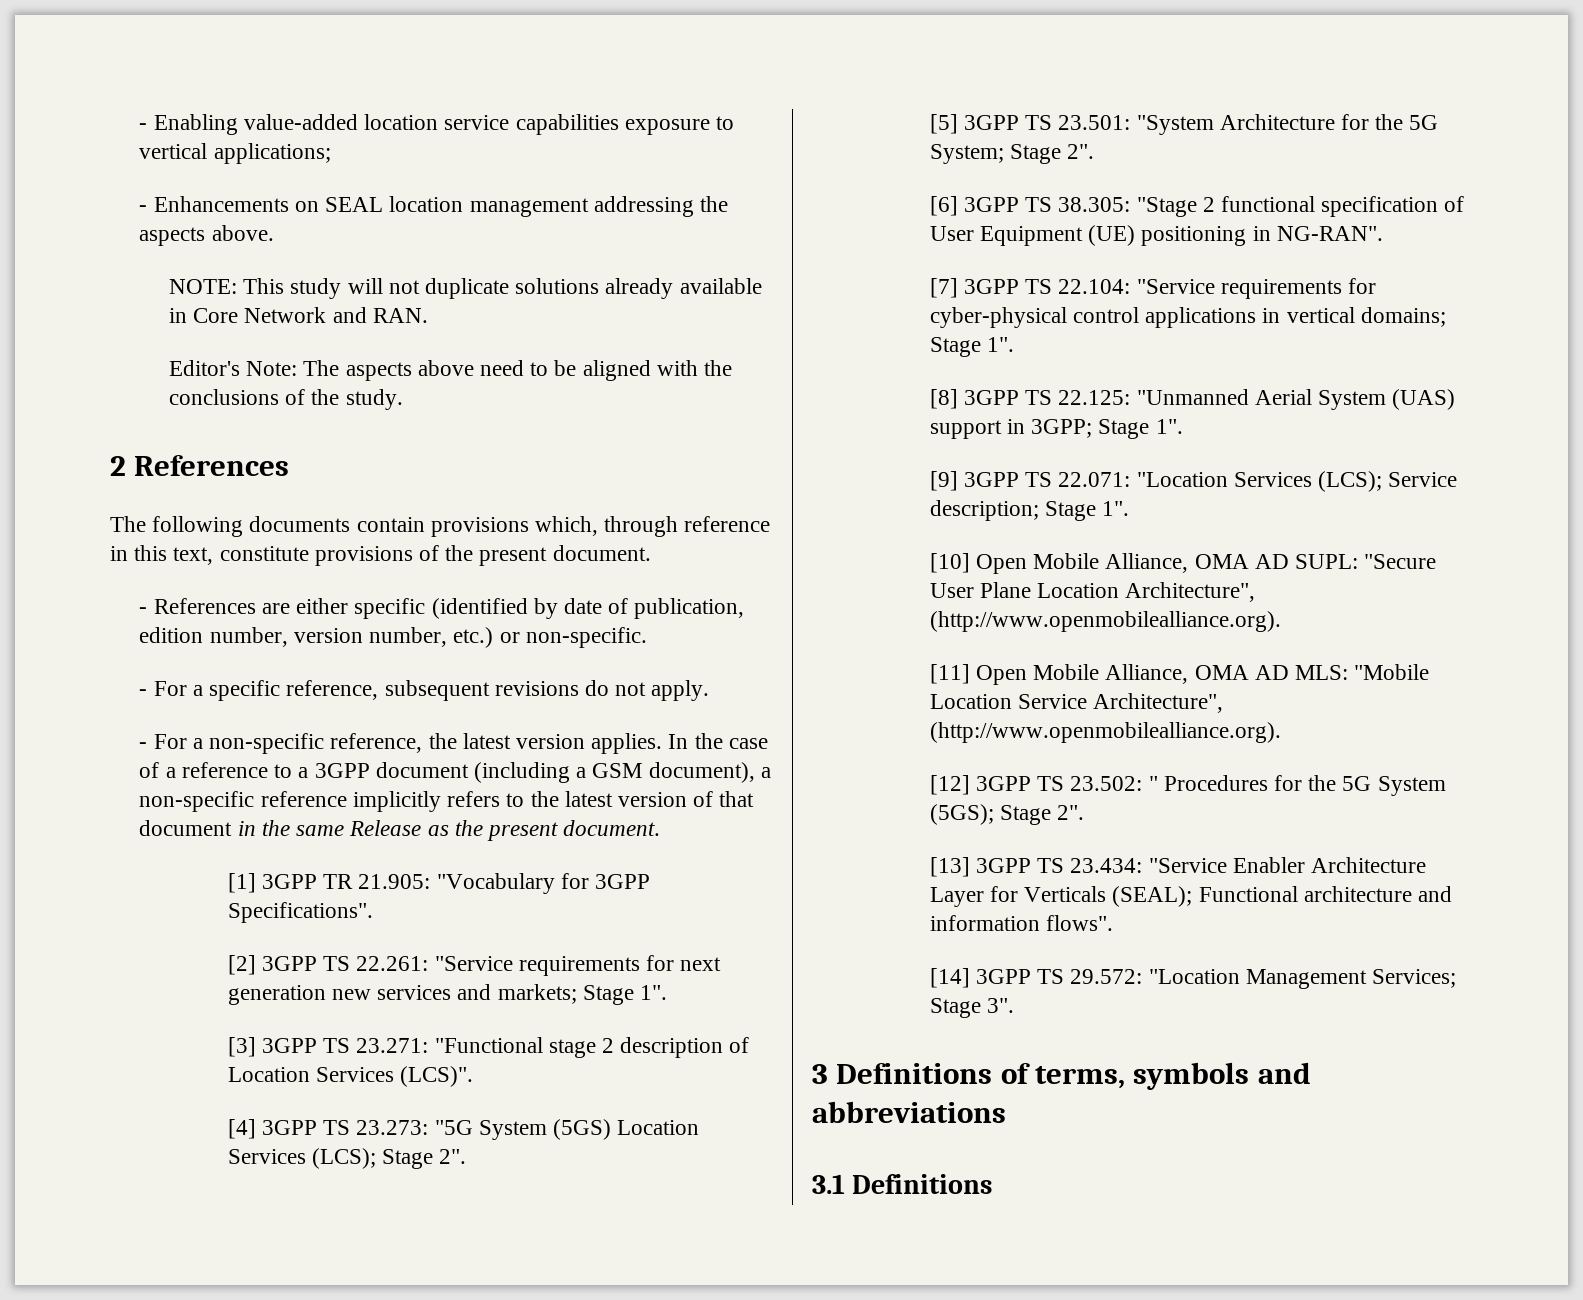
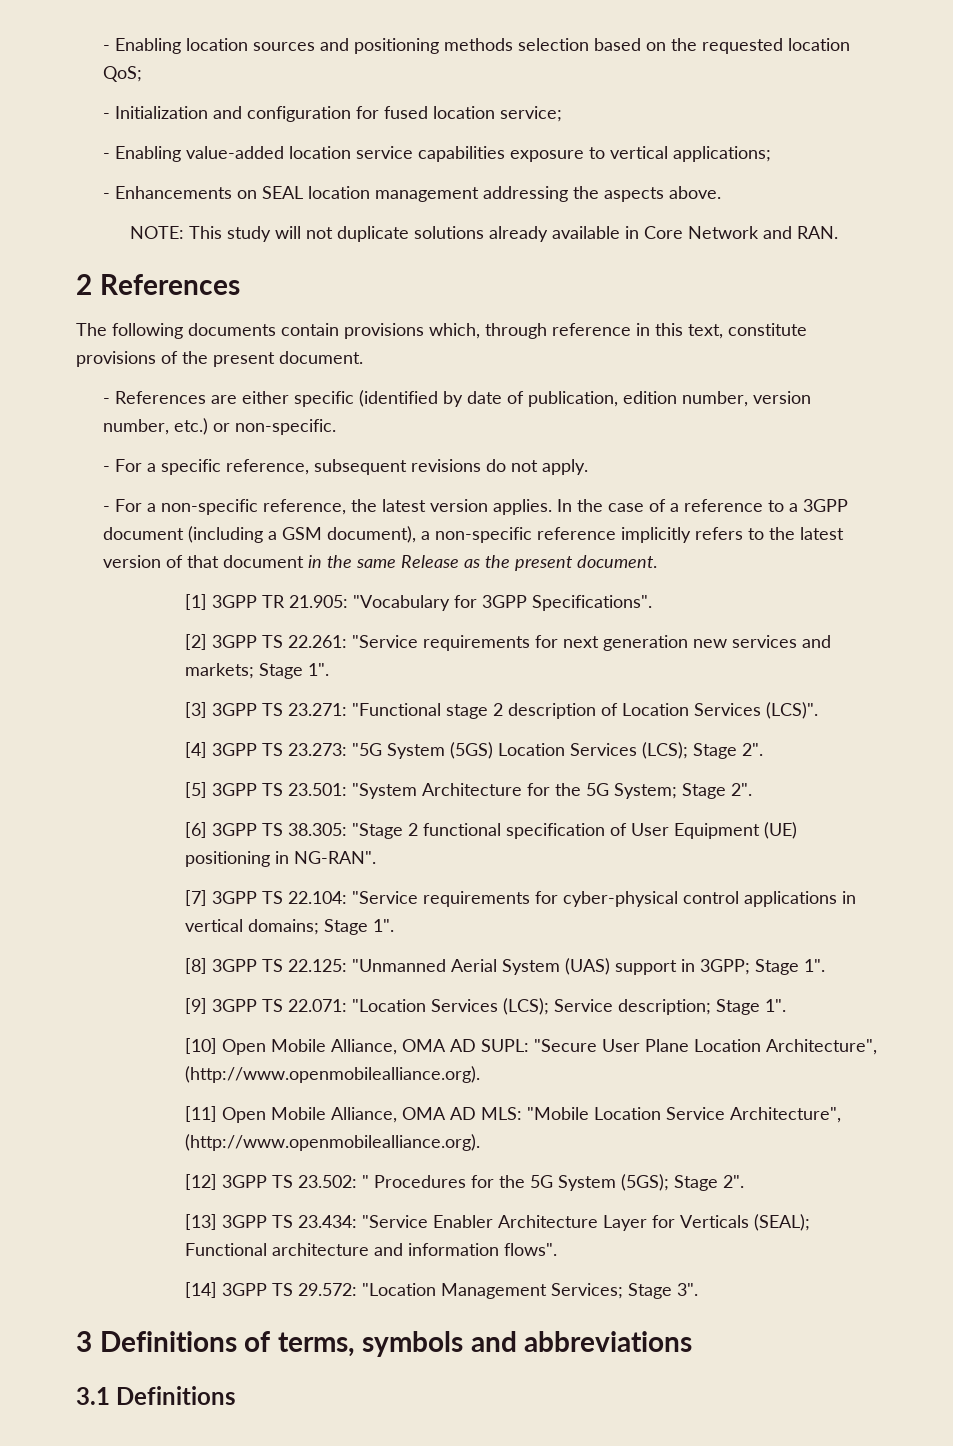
[139,114,238,135] - Enabling -> [103,38,851,54] [103,66,143,82] [103,106,563,122] [103,146,182,162] - Enabling location sources and positioning methods selection based on the requested location QoS; // - Initialization and configuration for fused location service; // - Enabling
[168,360,733,381] [168,389,403,410] // Editor's Note: The aspects above need to be aligned with the conclusions of the study. -> (839, 232) none

